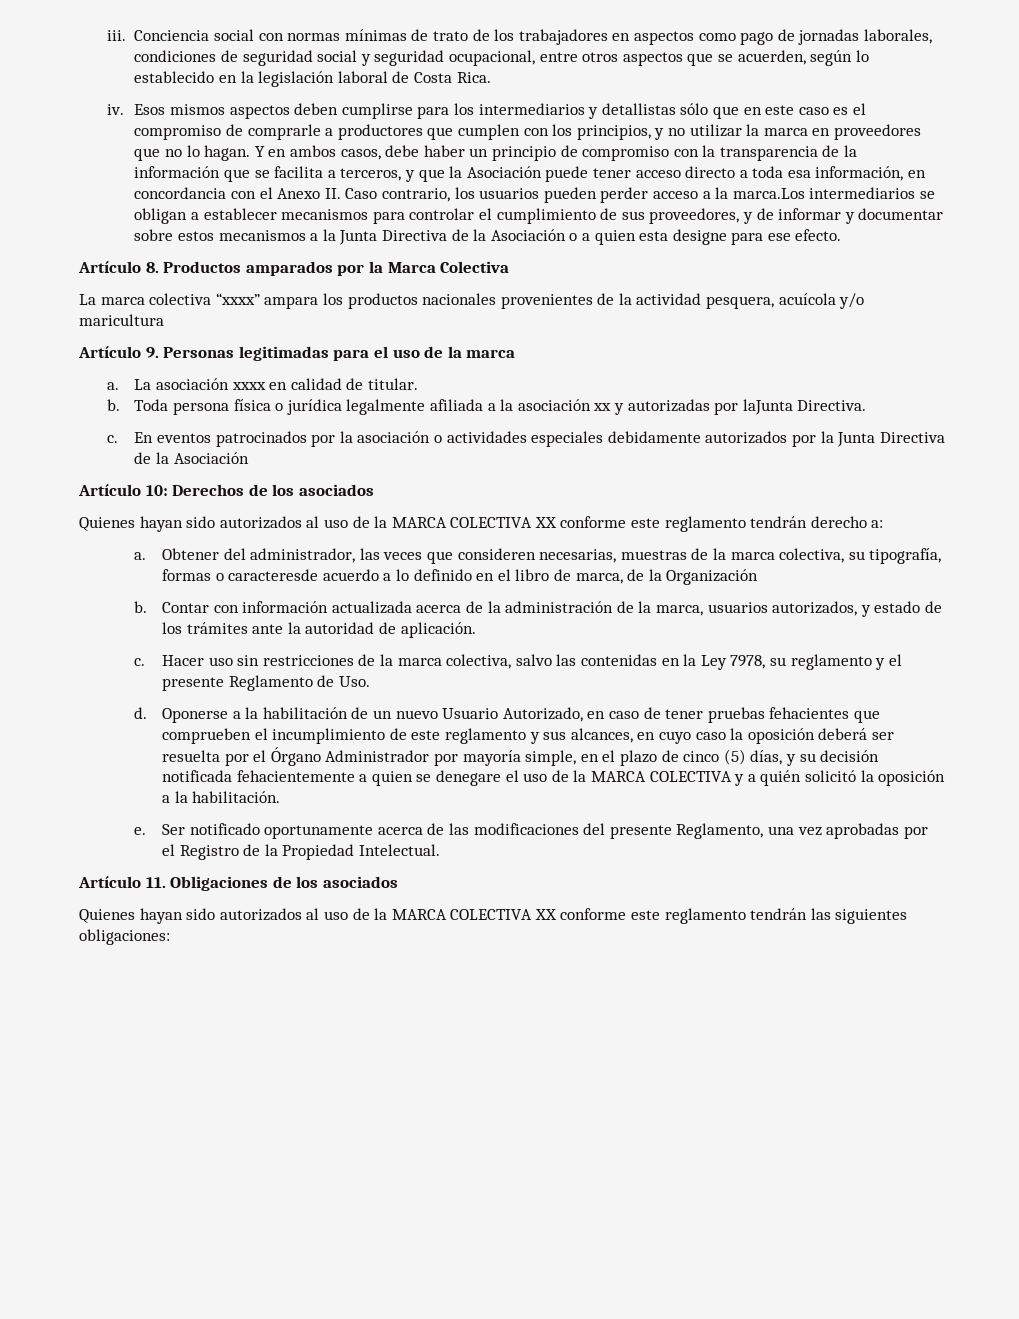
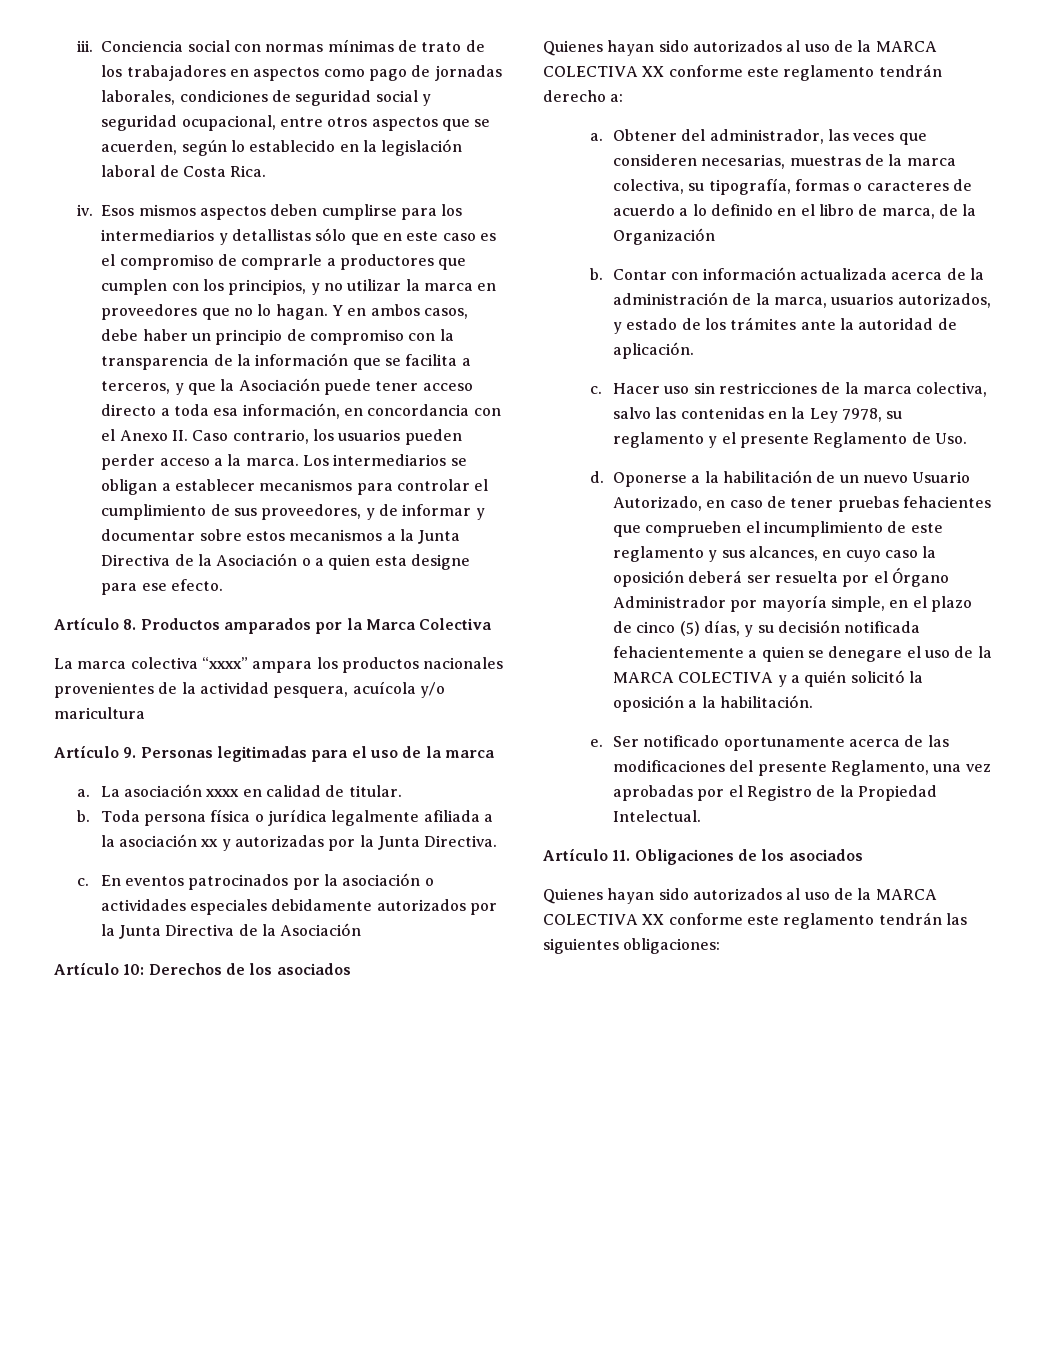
[732,188,805,199] marca.Los -> [245,455,329,466] marca. Los
[742,399,793,415] laJunta -> [359,835,420,850] la Junta
[228,569,319,581] caracteresde -> [866,179,972,191] caracteres de

